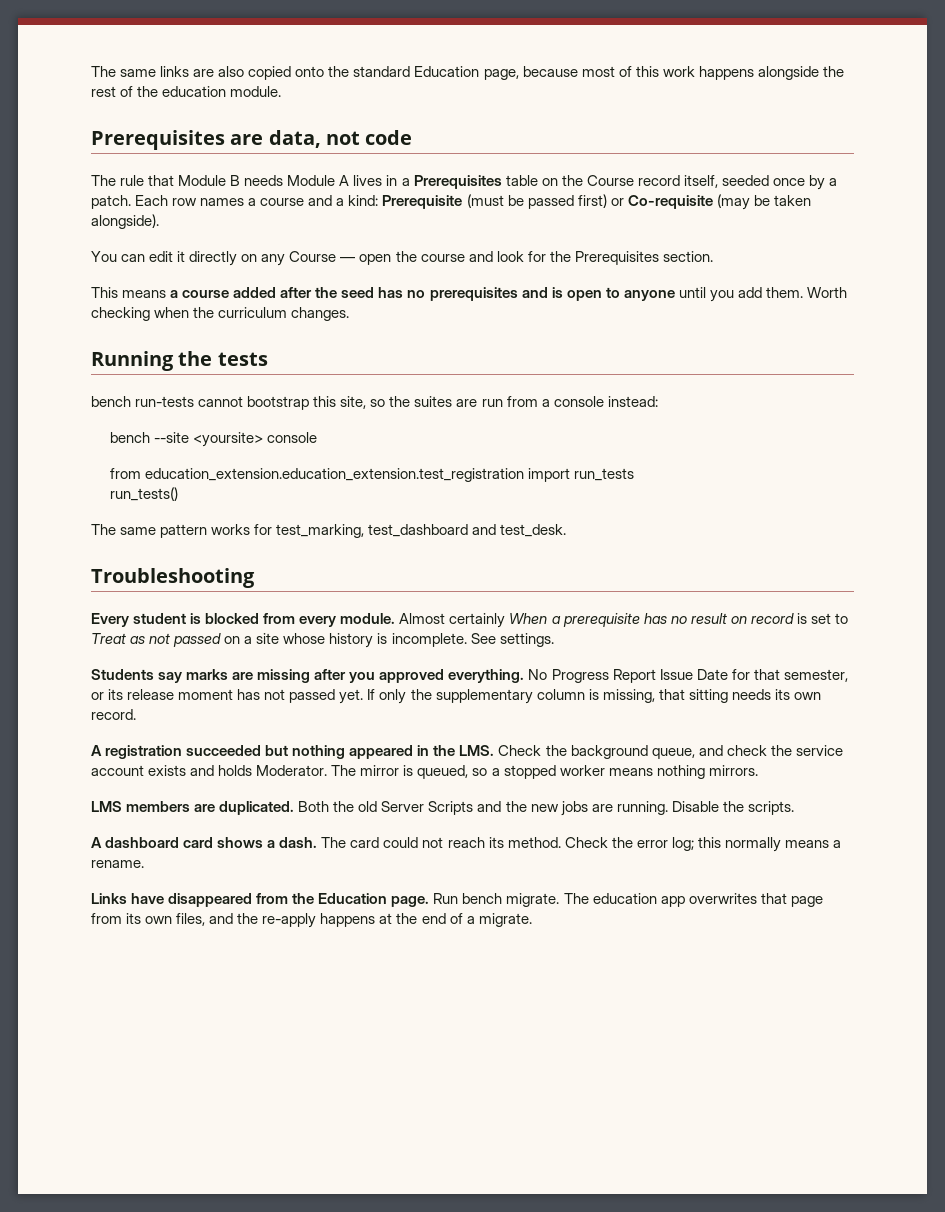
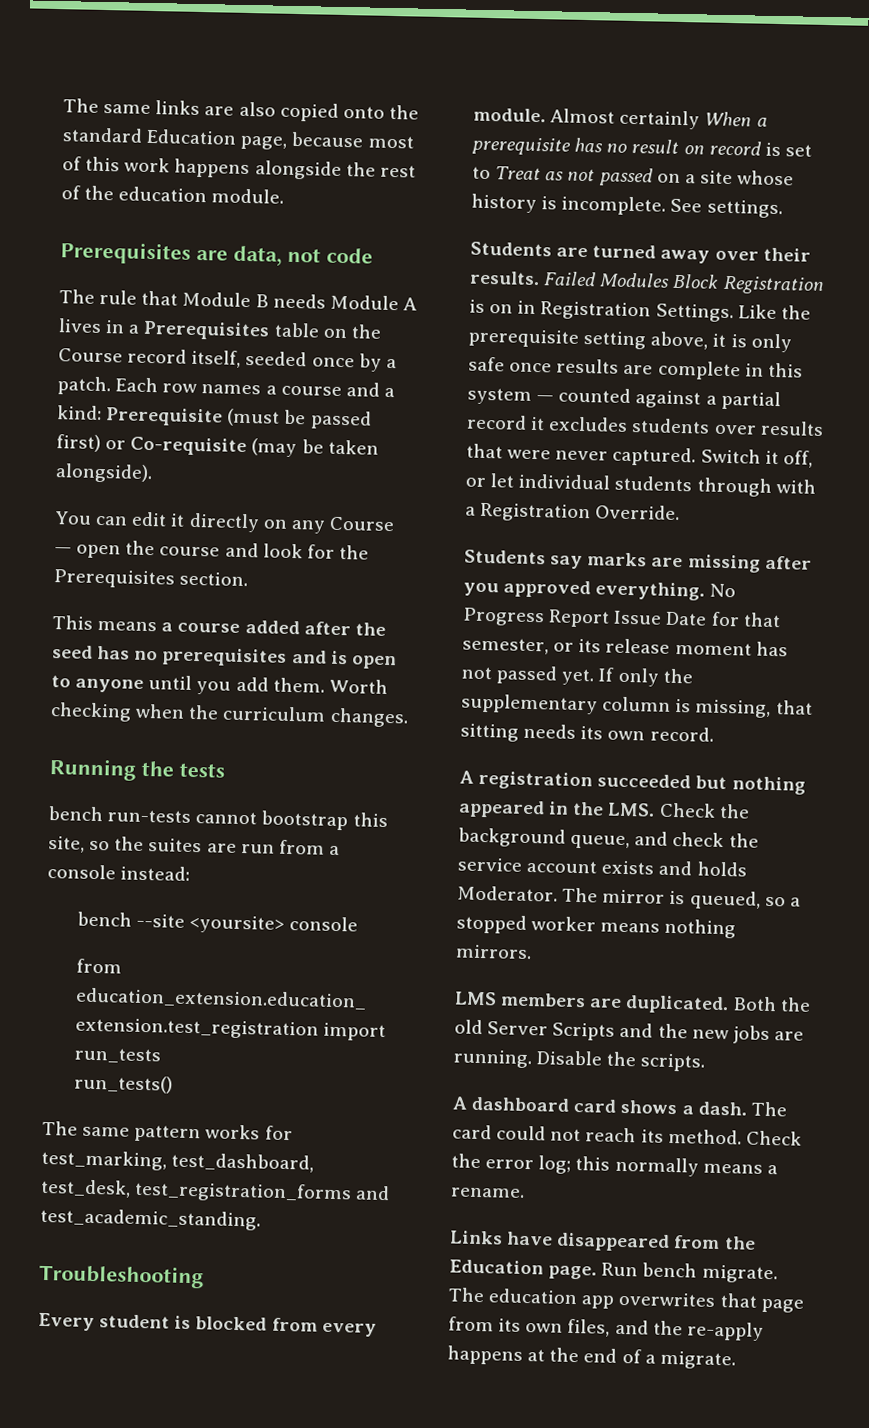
[368,524,567,537] test_dashboard and test_desk. -> [171,1152,315,1173] [40,1178,391,1204] [40,1207,261,1231] test_dashboard, test_desk, test_registration_forms and test_academic_standing.
(554, 640) none -> [470,241,811,264] [469,270,825,295] [469,299,811,323] [468,328,792,353] [468,356,803,381] [467,387,781,411] [466,414,824,437] [466,443,813,468] [465,473,816,497] [465,502,681,523] // Students are turned away over their results. Failed Modules Block Registration is on in Registration Settings. Like the prerequisite setting above, it is only safe once results are complete in this system — counted against a partial record it excludes students over results that were never captured. Switch it off, or let individual students through with a Registration Override.

